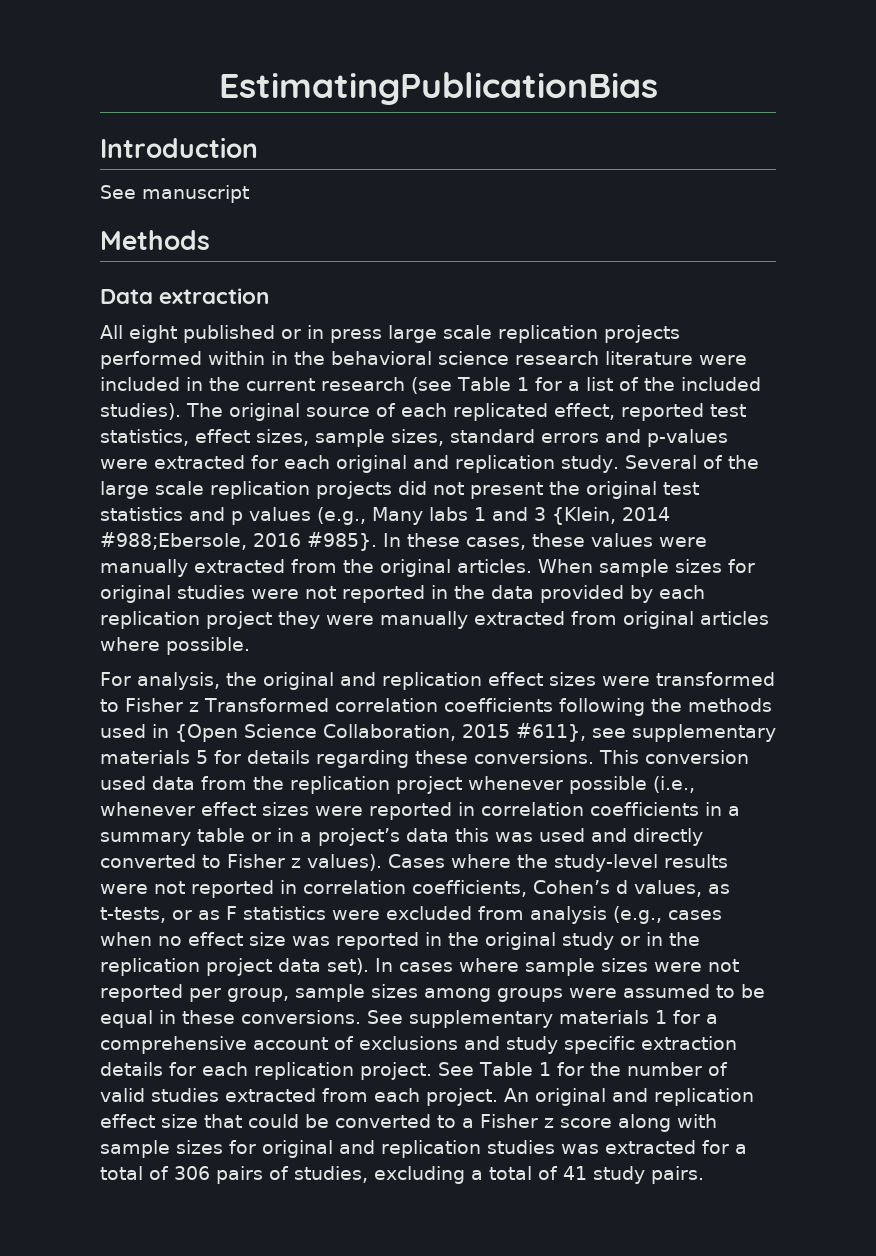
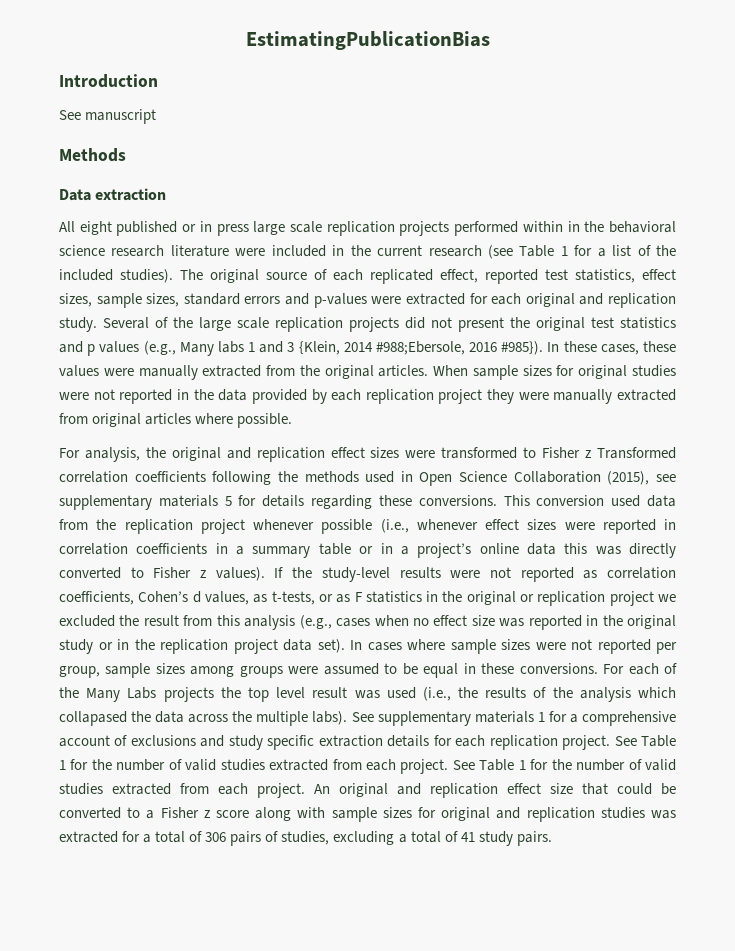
[307,532,377,551] #985}. -> [501,341,544,355] #985}).
[175,723,586,742] {Open Science Collaboration, 2015 #611}, -> [419,471,650,486] Open Science Collaboration (2015),
(400, 837) none -> [479,543,519,554] online
[539,828,627,842] used and -> (621, 550) none
[387,854,511,868] Cases where -> [274,567,284,578] If
[280,880,297,894] in -> [583,570,598,579] as
[332,906,524,920] were excluded from -> [426,591,676,606] [59,615,240,627] in the original or replication project we excluded the result from this
(361, 1017) none -> [603,663,677,675] [59,687,676,702] [59,711,348,726] For each of the Many Labs projects the top level result was used (i.e., the results of the analysis which collapased the data across the multiple labs).
(498, 1097) none -> [452,759,677,771] [59,783,305,798] See Table 1 for the number of valid studies extracted from each project.

